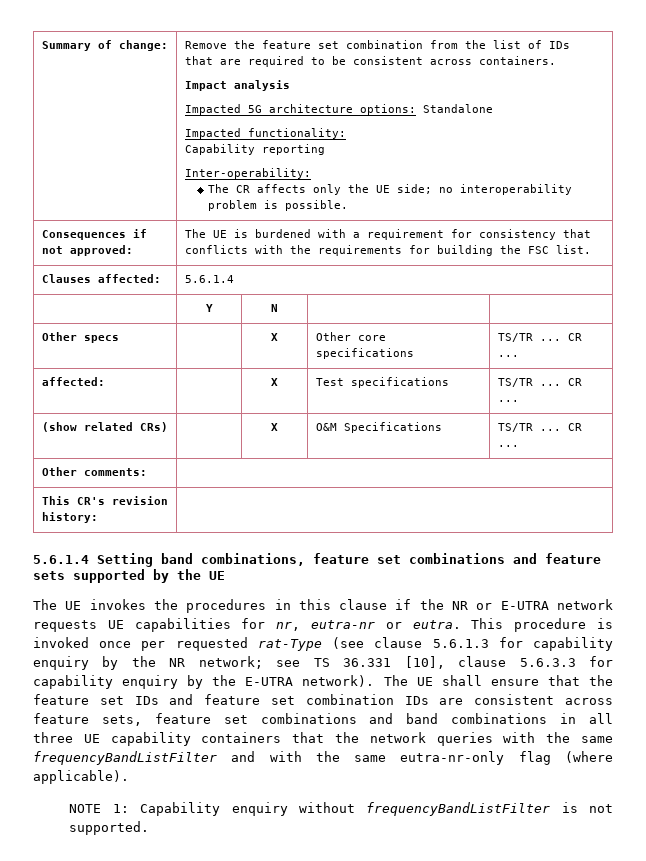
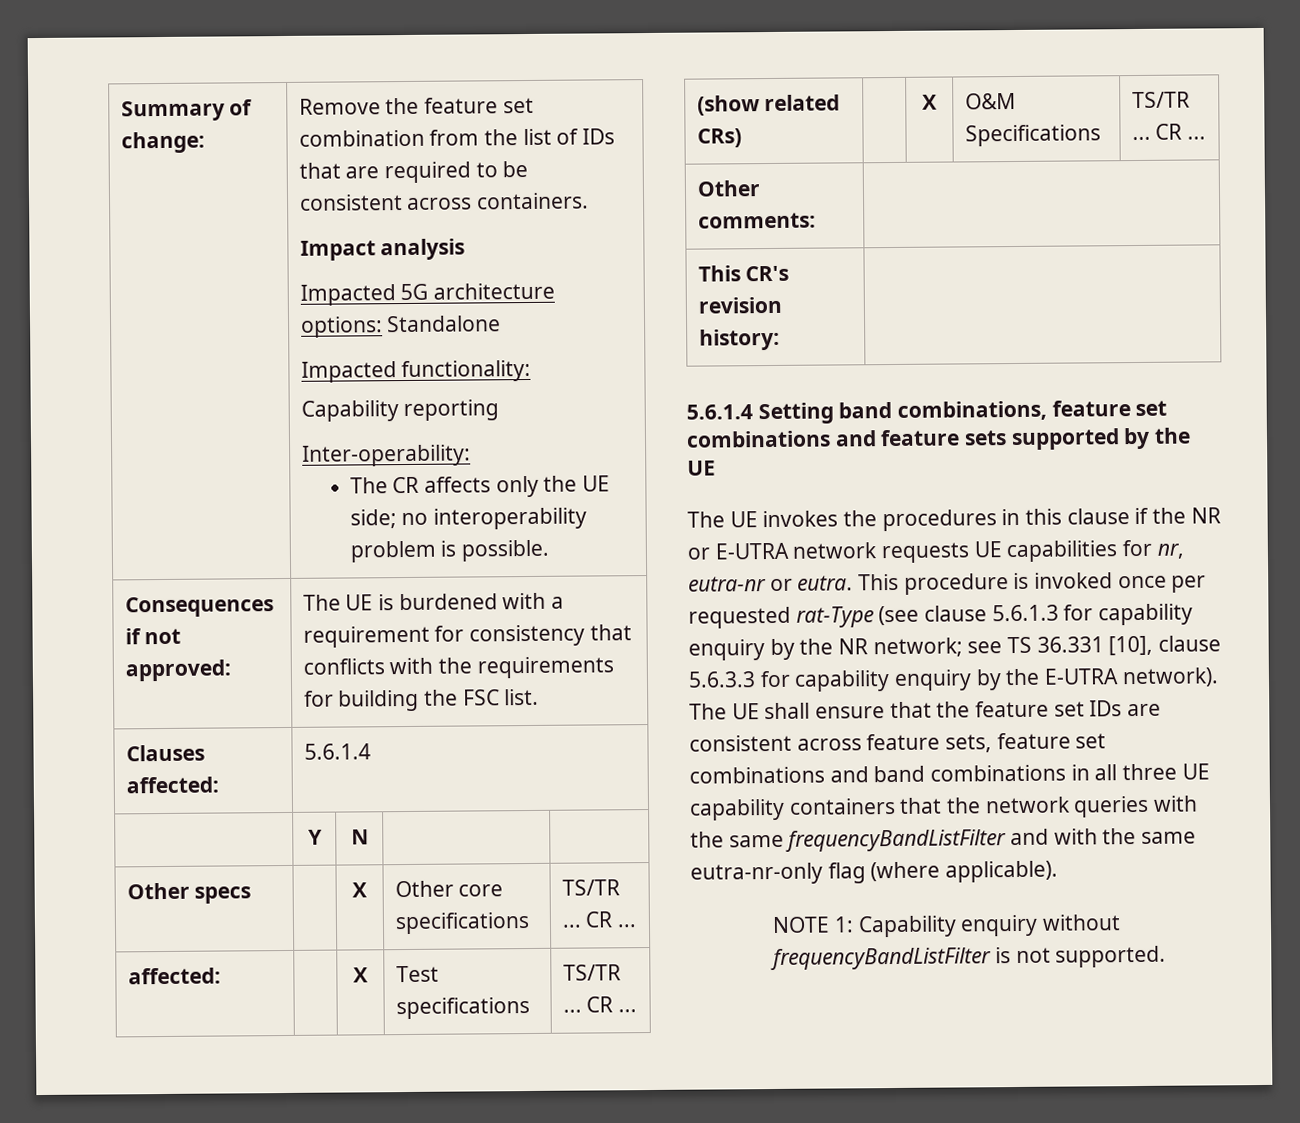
[169,694,429,705] and feature set combination IDs -> (1123, 708) none

